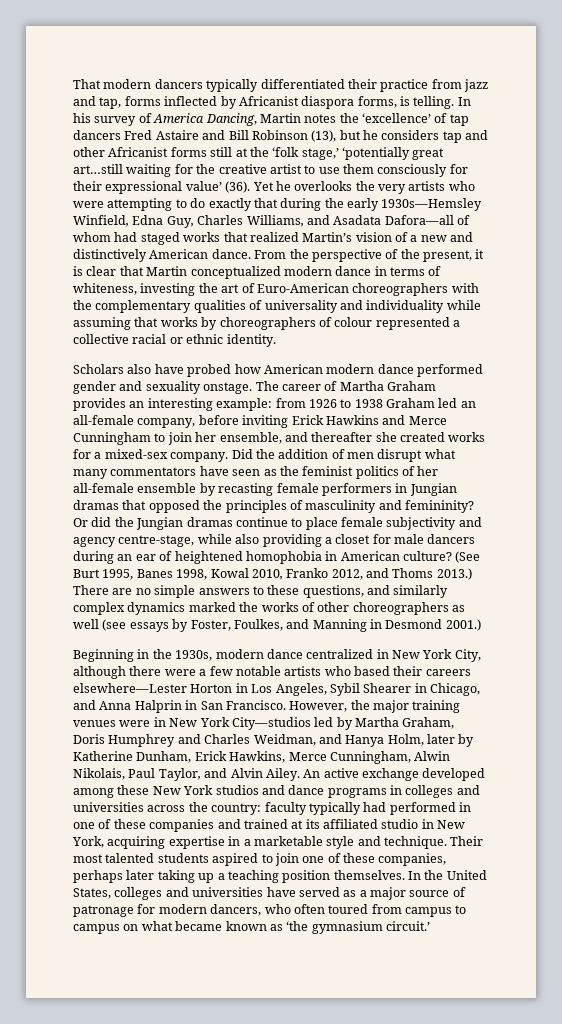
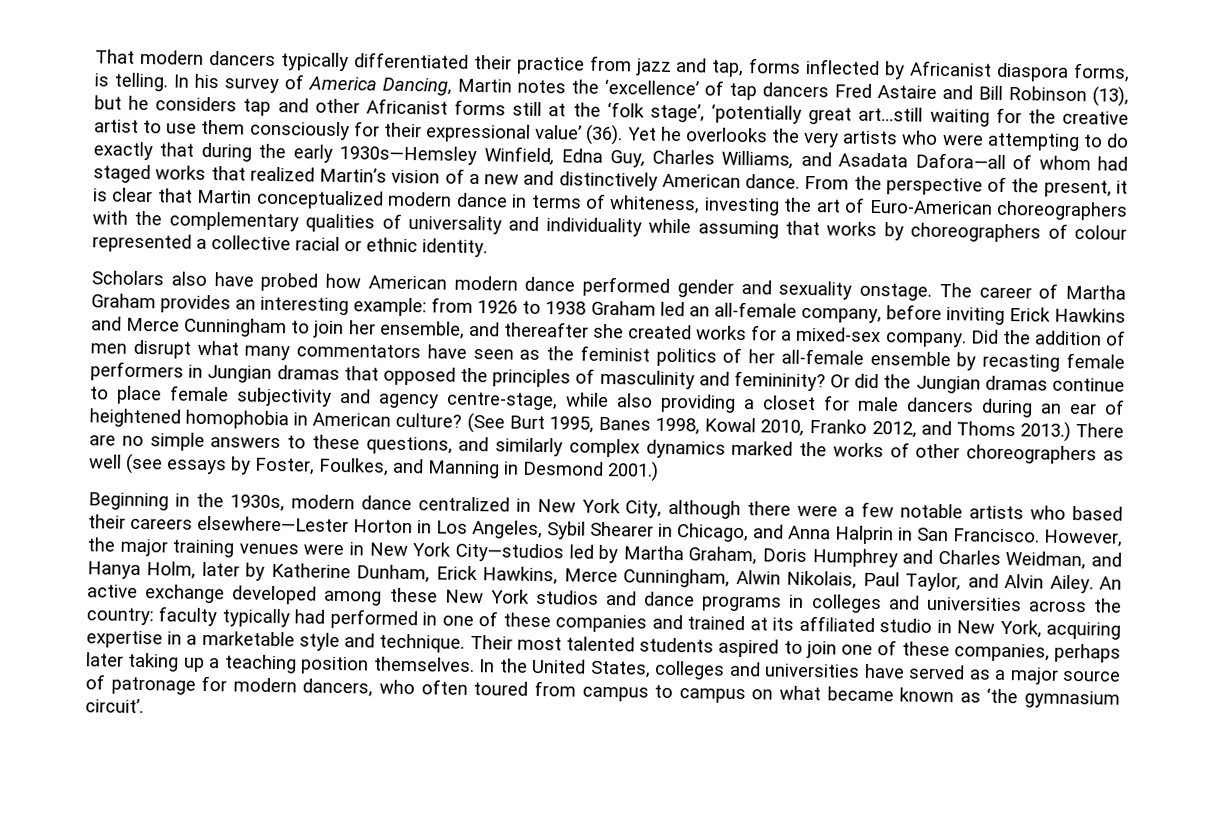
[301,148,339,160] stage,’ -> [649,103,705,123] stage’,
[386,921,430,931] circuit.’ -> [85,698,144,714] circuit’.

